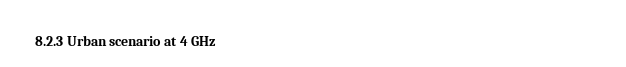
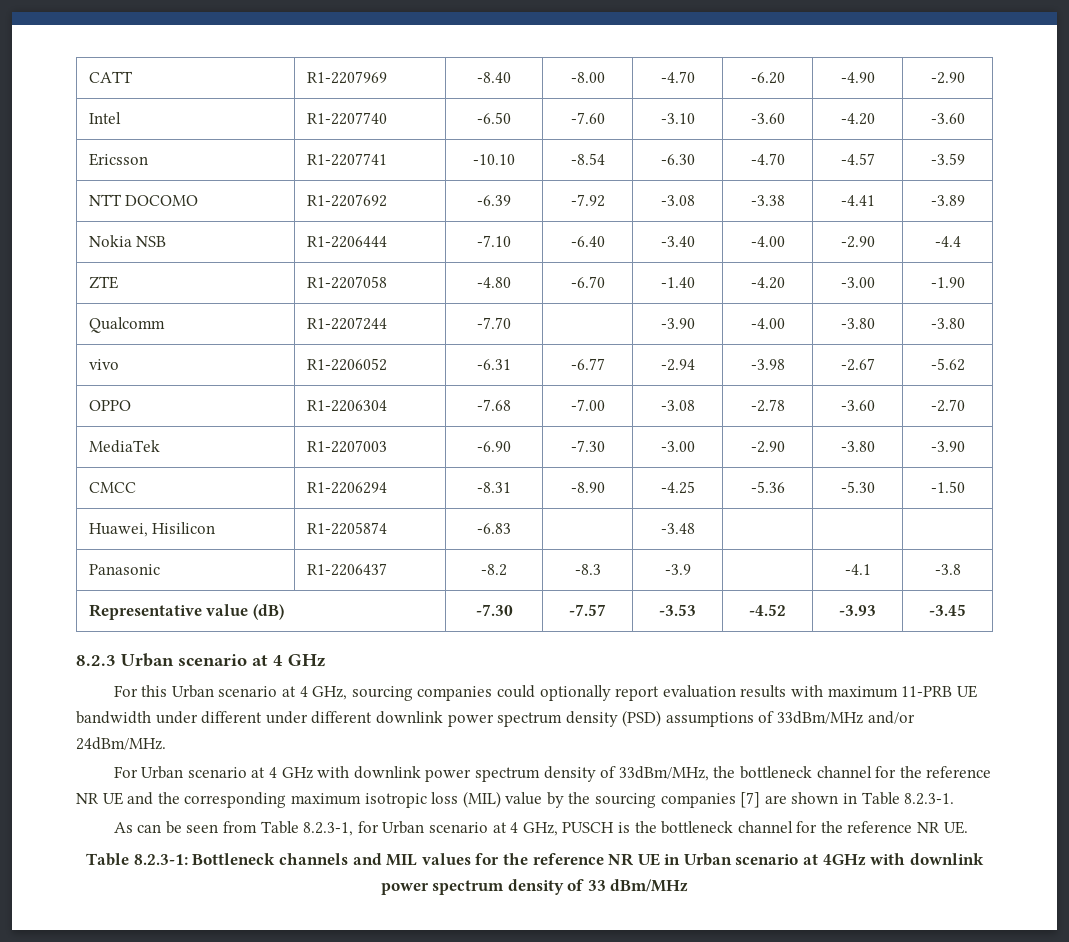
(35, 41) none -> [88,71,133,83] [306,71,387,84] [477,72,512,83] [570,72,605,83] [660,71,695,83] [750,72,785,84] [840,72,875,83] [930,72,965,84] [88,112,121,124] [306,112,387,125] [477,112,512,124] [570,112,605,124] [660,113,695,124] [750,113,785,124] [840,113,875,125] [930,113,965,124] [88,153,148,166] [306,153,387,166] [473,154,515,165] [570,153,605,165] [660,154,695,165] [750,153,785,165] [840,153,875,165] [930,153,965,165] [88,194,199,206] [306,194,387,207] [477,195,512,206] [570,194,605,207] [660,195,695,206] [750,195,785,206] [840,195,875,206] [930,195,965,206] [88,235,167,247] [306,236,387,248] [477,235,512,247] [570,236,605,247] [660,236,695,247] [750,236,785,247] [840,236,875,248] [934,236,961,247] [88,276,118,289] [306,276,387,289] [477,277,512,288] [570,276,605,288] [660,277,695,288] [750,277,785,289] [840,277,875,288] [930,277,965,288] [88,317,165,333] [306,317,387,330] [477,317,512,329] [660,318,695,329] [750,318,785,329] [840,318,875,329] [930,318,965,329] [88,359,119,370] [306,358,387,371] [477,359,512,370] [570,358,605,370] [660,359,695,371] [750,359,785,370] [840,358,875,371] [930,358,965,371] [88,400,131,411] [306,400,387,412] [477,399,512,411] [570,399,605,411] [660,400,695,411] [750,399,785,412] [840,400,875,411] [930,399,965,412] [88,440,160,453] [306,440,387,453] [477,441,512,452] [570,440,605,452] [660,441,695,452] [750,441,785,453] [840,441,875,452] [930,441,965,452] [88,482,136,493] [306,482,387,494] [477,482,512,493] [570,482,605,493] [660,481,695,494] [750,481,785,493] [840,481,875,493] [930,481,965,493] [88,522,216,537] [306,522,387,535] [477,523,512,534] [660,523,695,534] [88,564,160,575] [306,563,387,576] [481,564,508,576] [574,564,601,575] [664,564,691,575] [844,564,871,575] [934,564,961,575] [88,604,284,620] [475,604,513,616] [569,604,606,616] [659,604,696,616] [749,604,786,616] [839,605,876,616] [929,604,966,616] CATT | R1-2207969 | -8.40 | -8.00 | -4.70 | -6.20 | -4.90 | -2.90 // Intel | R1-2207740 | -6.50 | -7.60 | -3.10 | -3.60 | -4.20 | -3.60 // Ericsson | R1-2207741 | -10.10 | -8.54 | -6.30 | -4.70 | -4.57 | -3.59 // NTT DOCOMO | R1-2207692 | -6.39 | -7.92 | -3.08 | -3.38 | -4.41 | -3.89 // Nokia NSB | R1-2206444 | -7.10 | -6.40 | -3.40 | -4.00 | -2.90 | -4.4 // ZTE | R1-2207058 | -4.80 | -6.70 | -1.40 | -4.20 | -3.00 | -1.90 // Qualcomm | R1-2207244 | -7.70 | | -3.90 | -4.00 | -3.80 | -3.80 // vivo | R1-2206052 | -6.31 | -6.77 | -2.94 | -3.98 | -2.67 | -5.62 // OPPO | R1-2206304 | -7.68 | -7.00 | -3.08 | -2.78 | -3.60 | -2.70 // MediaTek | R1-2207003 | -6.90 | -7.30 | -3.00 | -2.90 | -3.80 | -3.90 // CMCC | R1-2206294 | -8.31 | -8.90 | -4.25 | -5.36 | -5.30 | -1.50 // Huawei, Hisilicon | R1-2205874 | -6.83 | | -3.48 | | | // Panasonic | R1-2206437 | -8.2 | -8.3 | -3.9 | | -4.1 | -3.8 // Representative value (dB) | -7.30 | -7.57 | -3.53 | -4.52 | -3.93 | -3.45 //
(217, 41) none -> [113,685,977,701] [76,710,915,727] [76,737,166,750] [113,766,992,782] [76,791,955,808] [113,821,968,836] [86,853,984,866] [380,879,689,895] // For this Urban scenario at 4 GHz, sourcing companies could optionally report evaluation results with maximum 11-PRB UE bandwidth under different under different downlink power spectrum density (PSD) assumptions of 33dBm/MHz and/or 24dBm/MHz. // For Urban scenario at 4 GHz with downlink power spectrum density of 33dBm/MHz, the bottleneck channel for the reference NR UE and the corresponding maximum isotropic loss (MIL) value by the sourcing companies [7] are shown in Table 8.2.3-1. // As can be seen from Table 8.2.3-1, for Urban scenario at 4 GHz, PUSCH is the bottleneck channel for the reference NR UE. // Table 8.2.3-1: Bottleneck channels and MIL values for the reference NR UE in Urban scenario at 4GHz with downlink power spectrum density of 33 dBm/MHz

